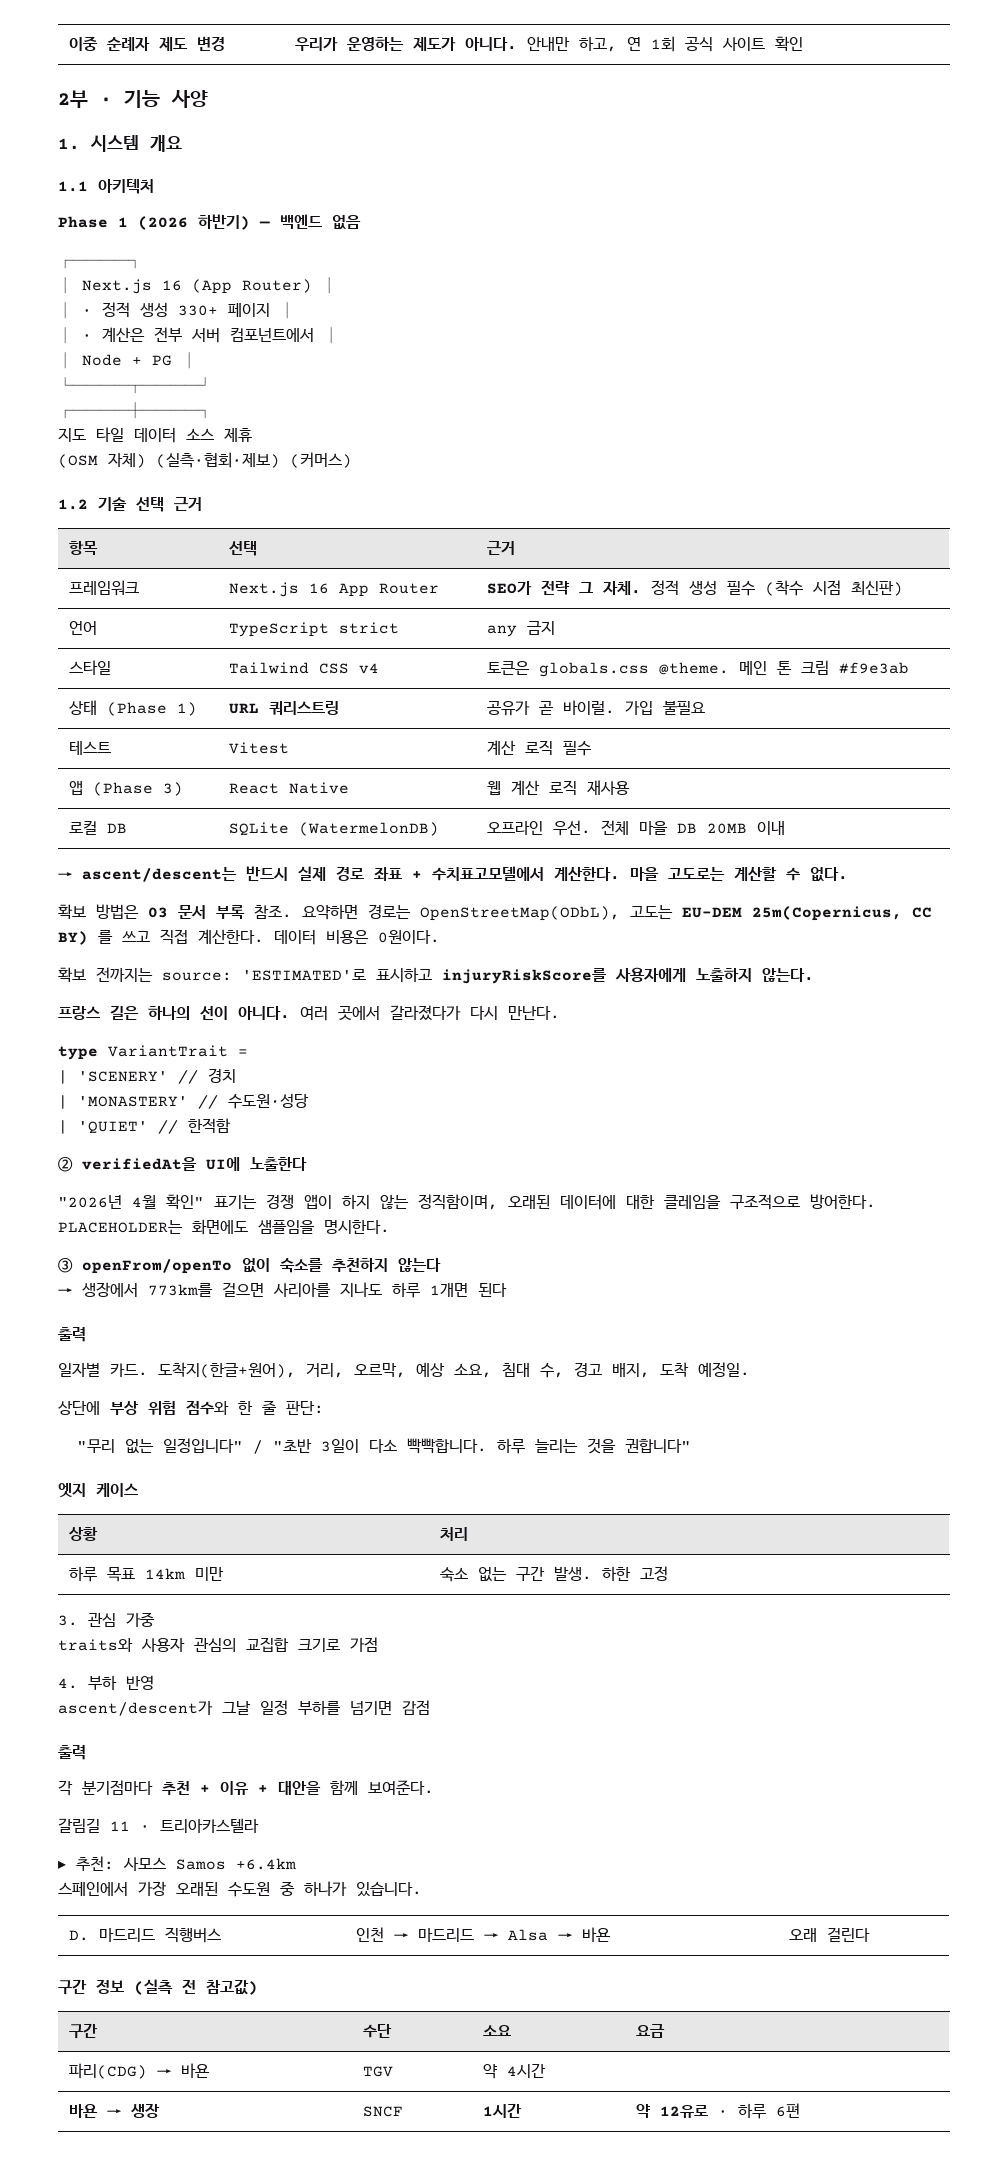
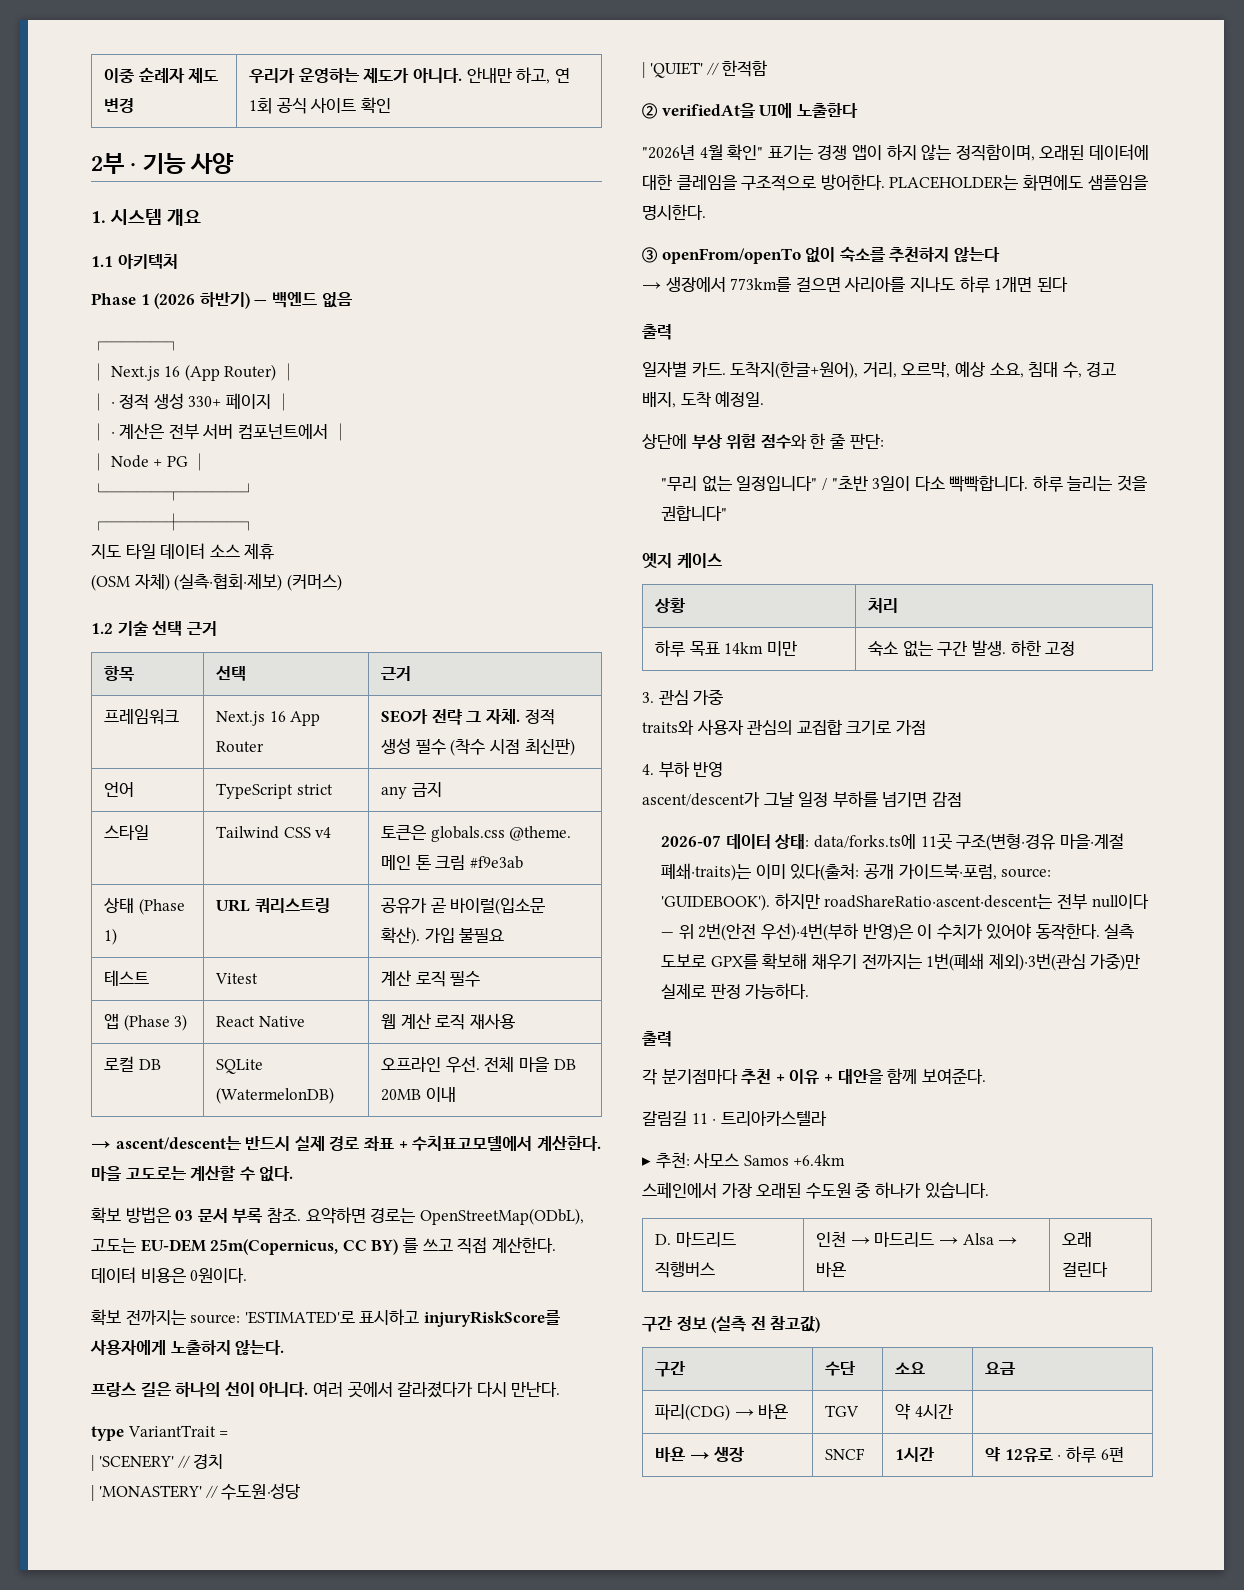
[562,700,615,715] 바이럴. -> [450,898,546,915] [381,927,421,945] 바이럴(입소문 확산).
(430, 1707) none -> [661,833,1124,851] [661,863,1052,881] [661,893,1149,911] [661,923,1135,941] [661,953,1141,971] [661,983,810,999] // 2026-07 데이터 상태: data/forks.ts에 11곳 구조(변형·경유 마을·계절 폐쇄·traits)는 이미 있다(출처: 공개 가이드북·포럼, source: 'GUIDEBOOK'). 하지만 roadShareRatio·ascent·descent는 전부 null이다 — 위 2번(안전 우선)·4번(부하 반영)은 이 수치가 있어야 동작한다. 실측 도보로 GPX를 확보해 채우기 전까지는 1번(폐쇄 제외)·3번(관심 가중)만 실제로 판정 가능하다.

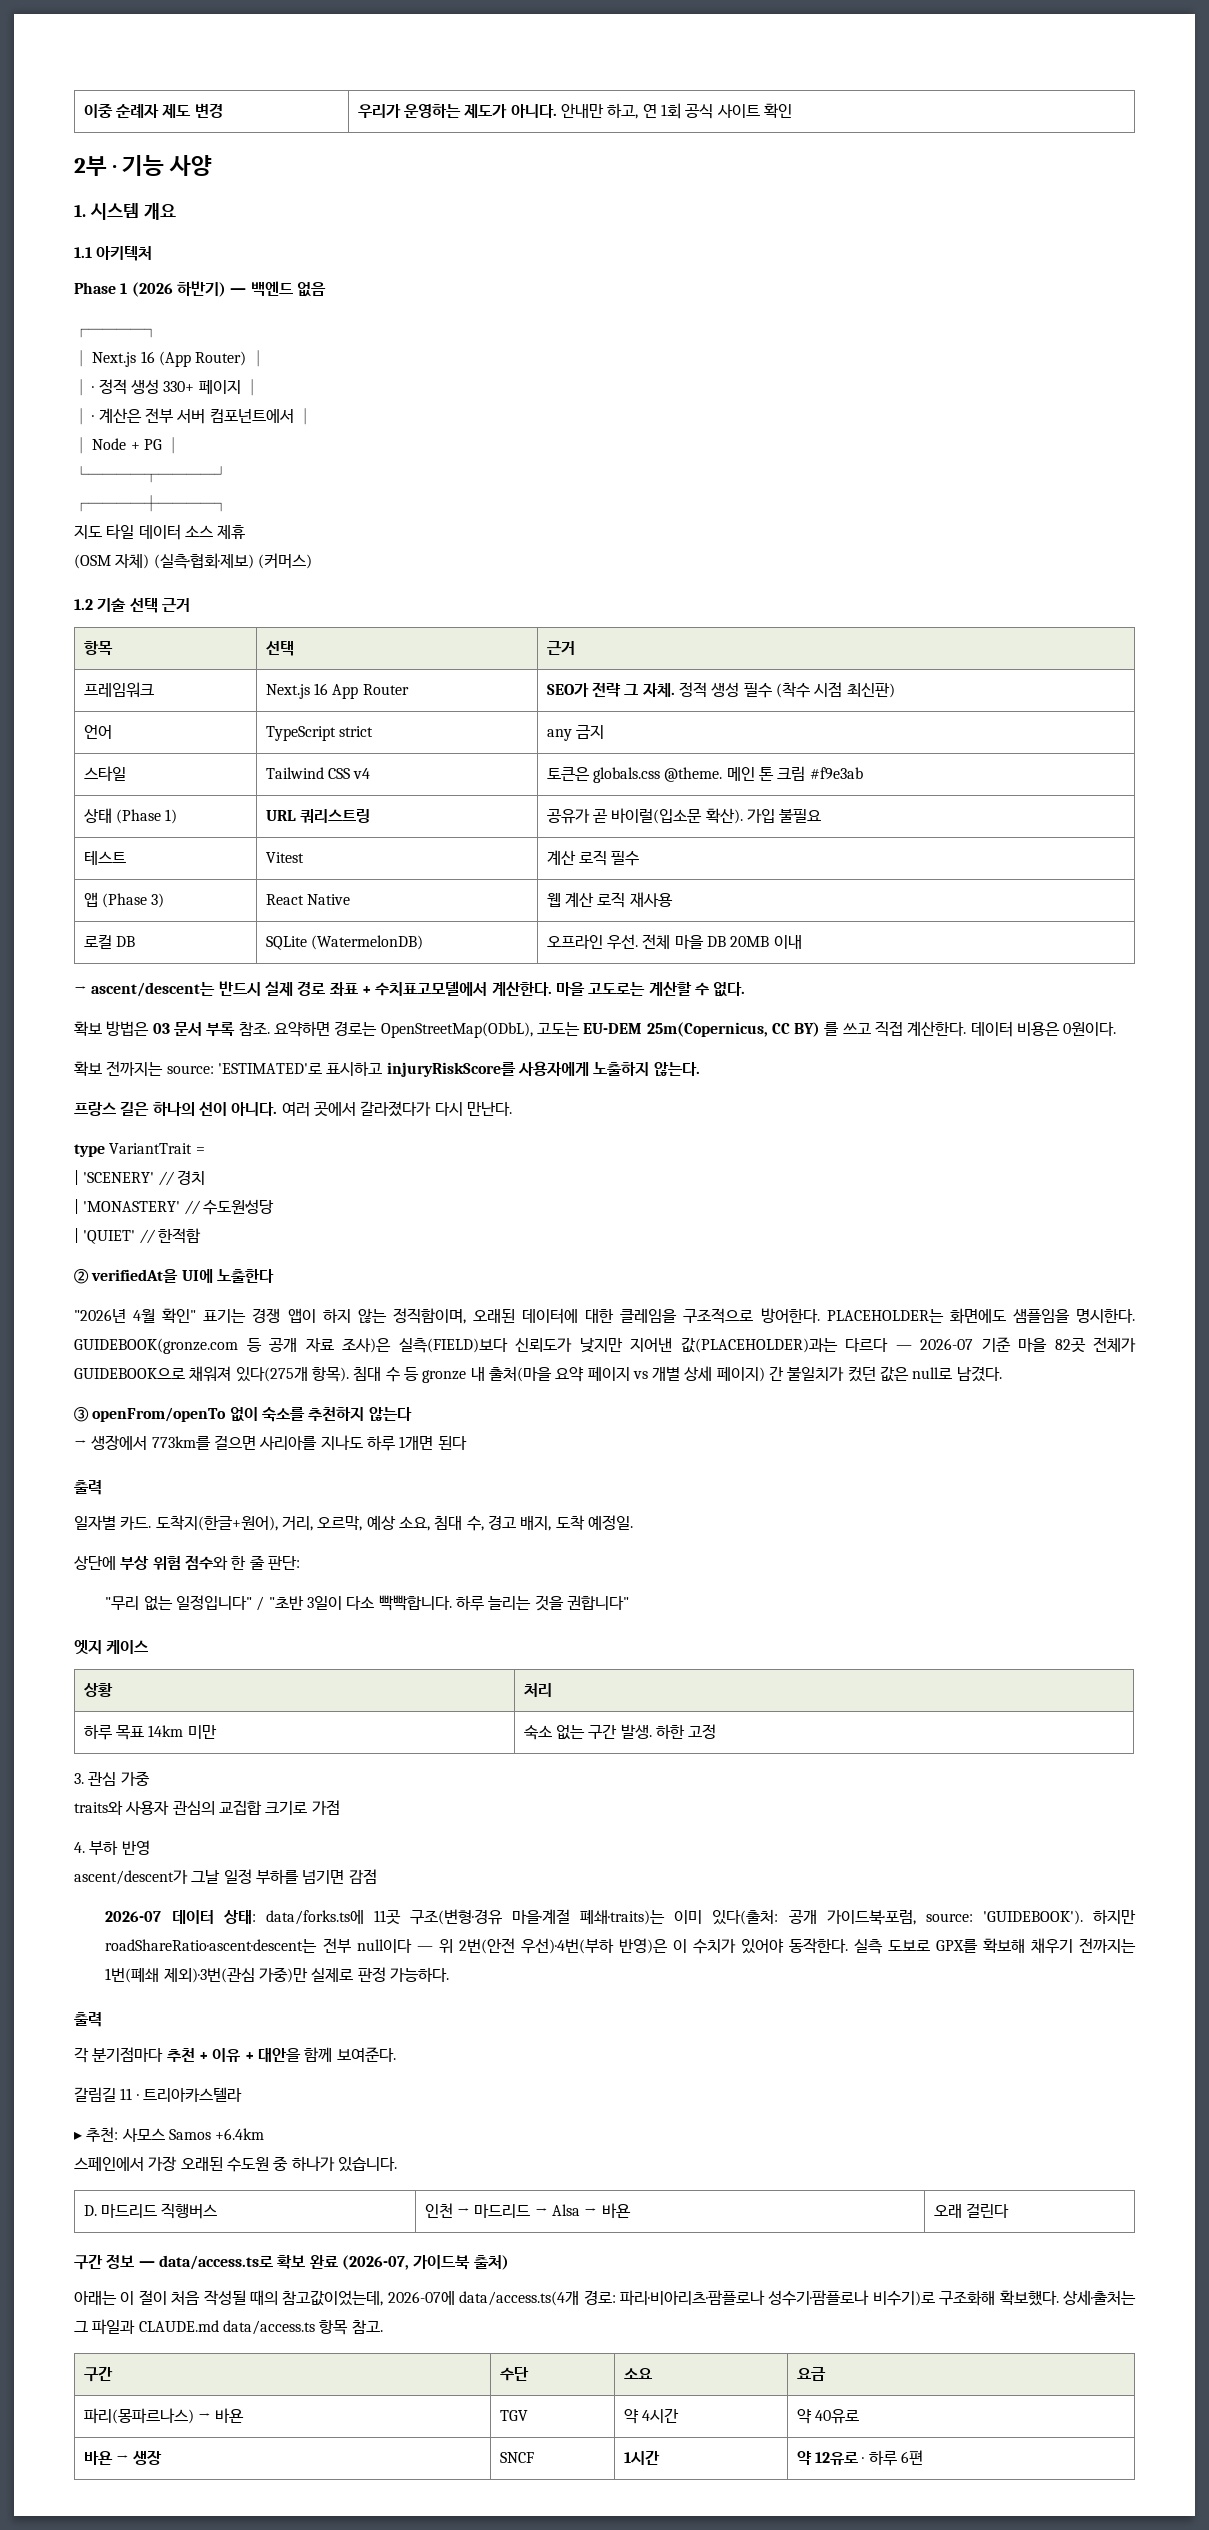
(706, 212) none -> [74,1337,1136,1354] [74,1366,1002,1383] GUIDEBOOK(gronze.com 등 공개 자료 조사)은 실측(FIELD)보다 신뢰도가 낮지만 지어낸 값(PLACEHOLDER)과는 다르다 — 2026-07 기준 마을 82곳 전체가 GUIDEBOOK으로 채워져 있다(275개 항목). 침대 수 등 gronze 내 출처(마을 요약 페이지 vs 개별 상세 페이지) 간 불일치가 컸던 값은 null로 남겼다.
[711,1316,821,1333] (실측 전 참고값) -> [138,2255,509,2270] [74,2290,1136,2306] [74,2319,383,2335] — data/access.ts로 확보 완료 (2026-07, 가이드북 출처) // 아래는 이 절이 처음 작성될 때의 참고값이었는데, 2026-07에 data/access.ts(4개 경로: 파리·비아리츠·팜플로나 성수기·팜플로나 비수기)로 구조화해 확보했다. 상세·출처는 그 파일과 CLAUDE.md data/access.ts 항목 참고.
[655,1404,731,1421] 파리(CDG) -> [83,2408,194,2424] 파리(몽파르나스)
(953, 1411) none -> [796,2409,859,2424] 약 40유로

